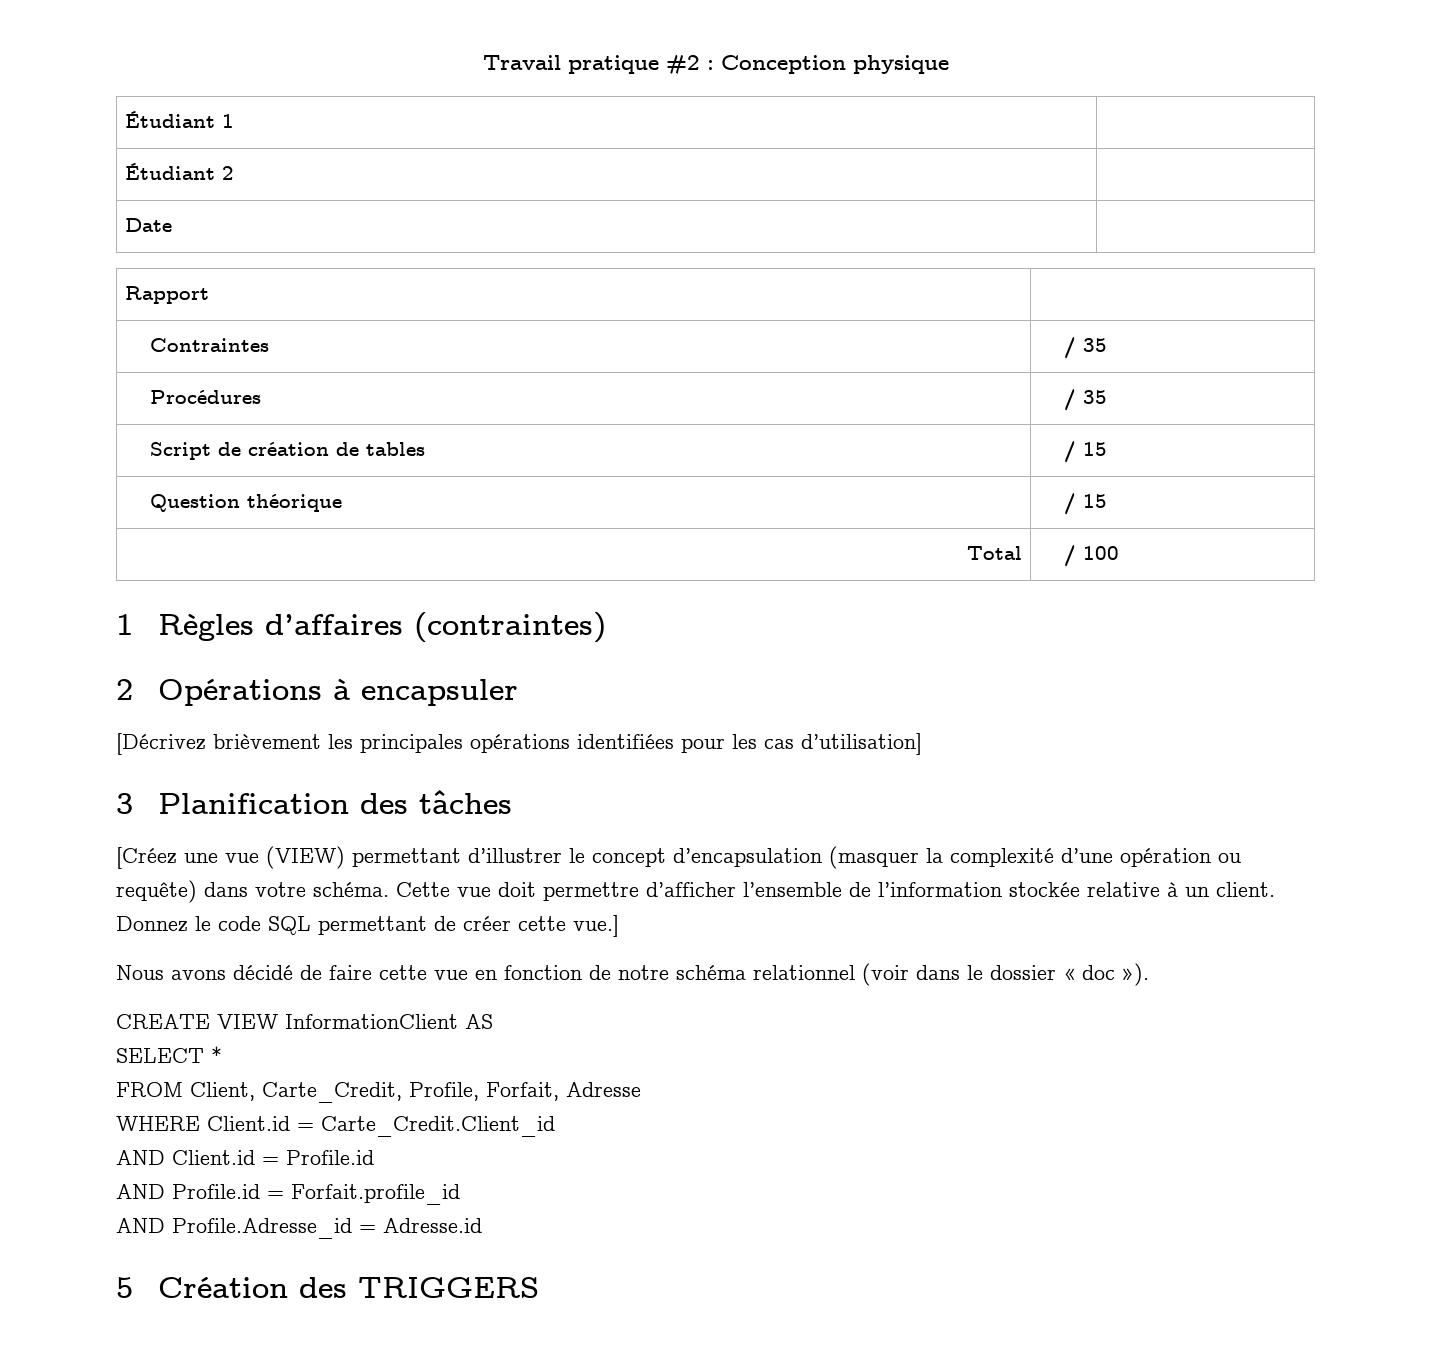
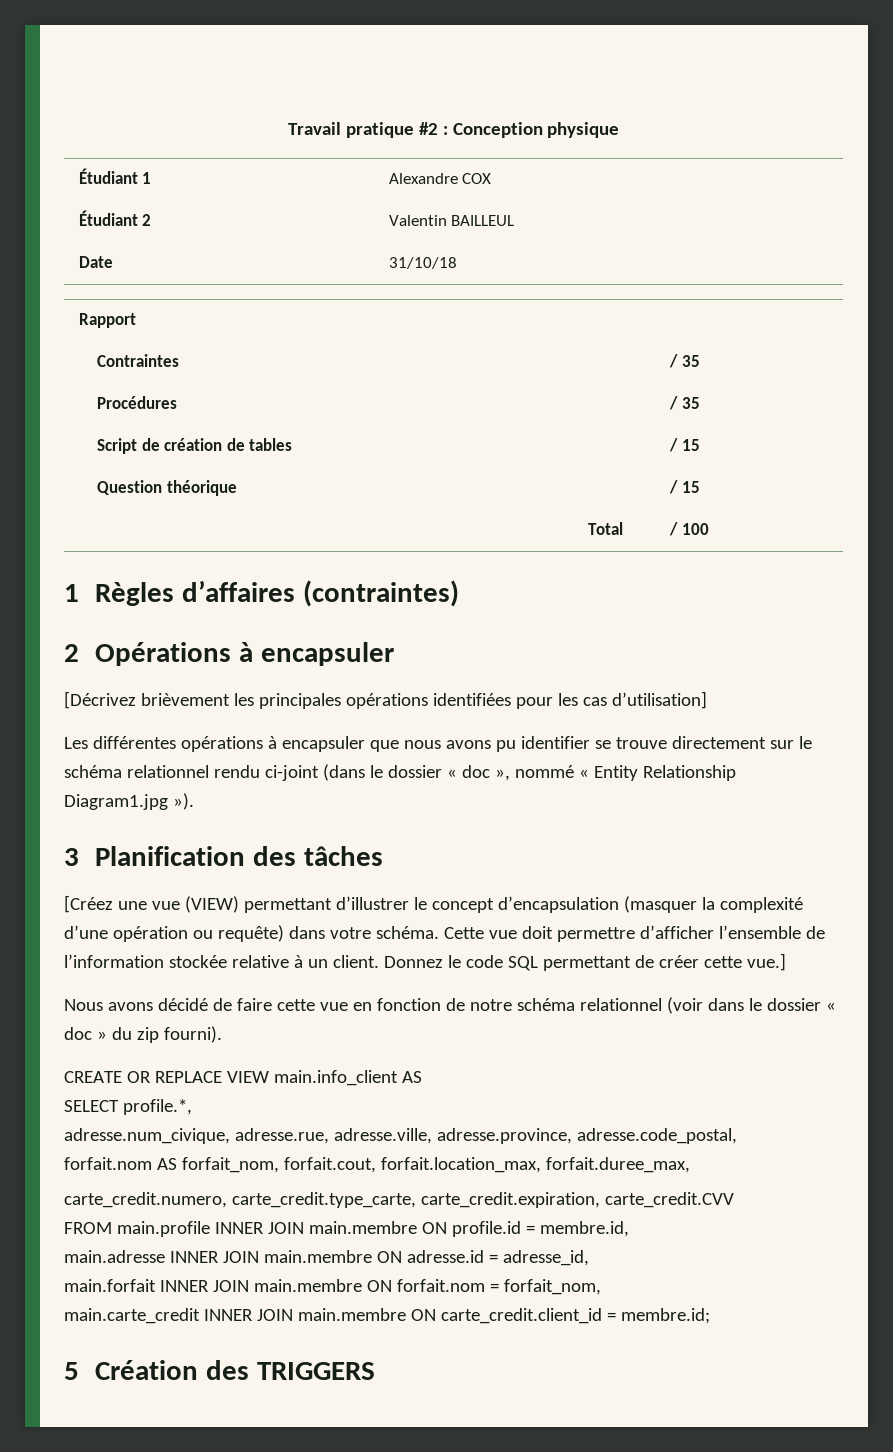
(234, 121) none -> [388,173,492,184] Alexandre COX
(234, 173) none -> [388,215,515,226] Valentin BAILLEUL
(172, 225) none -> [388,257,457,269] 31/10/18
(922, 744) none -> [64,736,812,752] [64,764,736,781] [64,793,194,810] // Les différentes opérations à encapsuler que nous avons pu identifier se trouve directement sur le schéma relationnel rendu ci-joint (dans le dossier « doc », nommé « Entity Relationship Diagram1.jpg »).
[1122,963,1149,986] [116,1014,493,1029] [116,1046,222,1063] [116,1082,641,1103] [116,1116,555,1137] [116,1150,374,1165] [116,1184,460,1205] [116,1218,482,1239] »). // CREATE VIEW InformationClient AS // SELECT * // FROM Client, Carte_Credit, Profile, Forfait, Adresse // WHERE Client.id = Carte_Credit.Client_id // AND Client.id = Profile.id // AND Profile.id = Forfait.profile_id // AND Profile.Adresse_id = Adresse.id -> [96,1026,222,1043] [64,1070,422,1086] [64,1099,192,1115] [64,1128,737,1144] [64,1157,690,1173] [64,1192,734,1208] [64,1221,629,1237] [64,1250,589,1266] [64,1279,601,1295] [64,1308,710,1324] » du zip fourni). // CREATE OR REPLACE VIEW main.info_client AS // SELECT profile.*, // adresse.num_civique, adresse.rue, adresse.ville, adresse.province, adresse.code_postal, // forfait.nom AS forfait_nom, forfait.cout, forfait.location_max, forfait.duree_max, // carte_credit.numero, carte_credit.type_carte, carte_credit.expiration, carte_credit.CVV // FROM main.profile INNER JOIN main.membre ON profile.id = membre.id, // main.adresse INNER JOIN main.membre ON adresse.id = adresse_id, // main.forfait INNER JOIN main.membre ON forfait.nom = forfait_nom, // main.carte_credit INNER JOIN main.membre ON carte_credit.client_id = membre.id;

